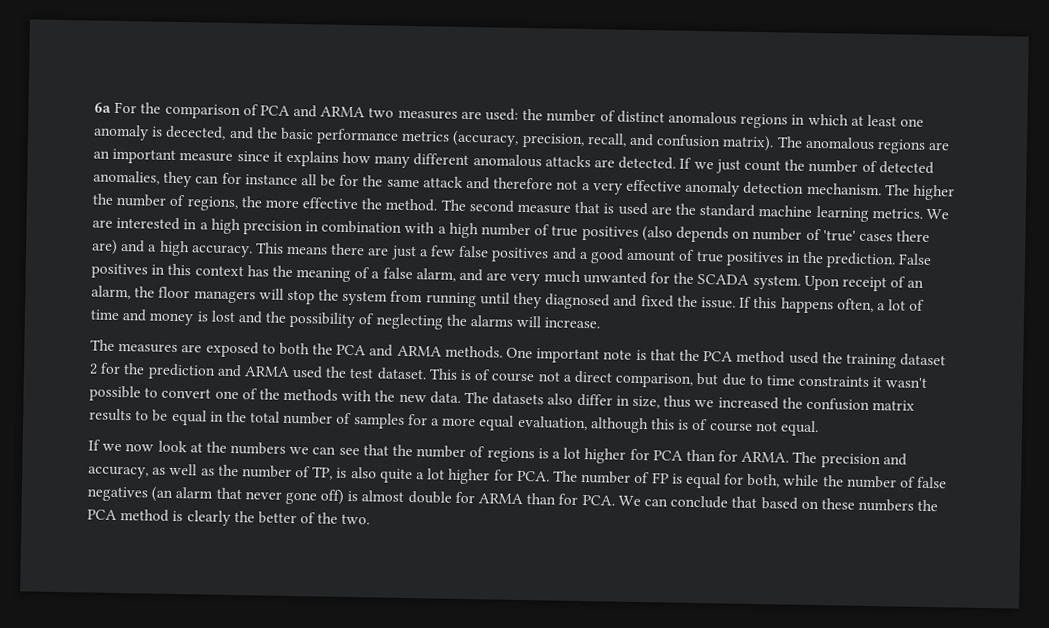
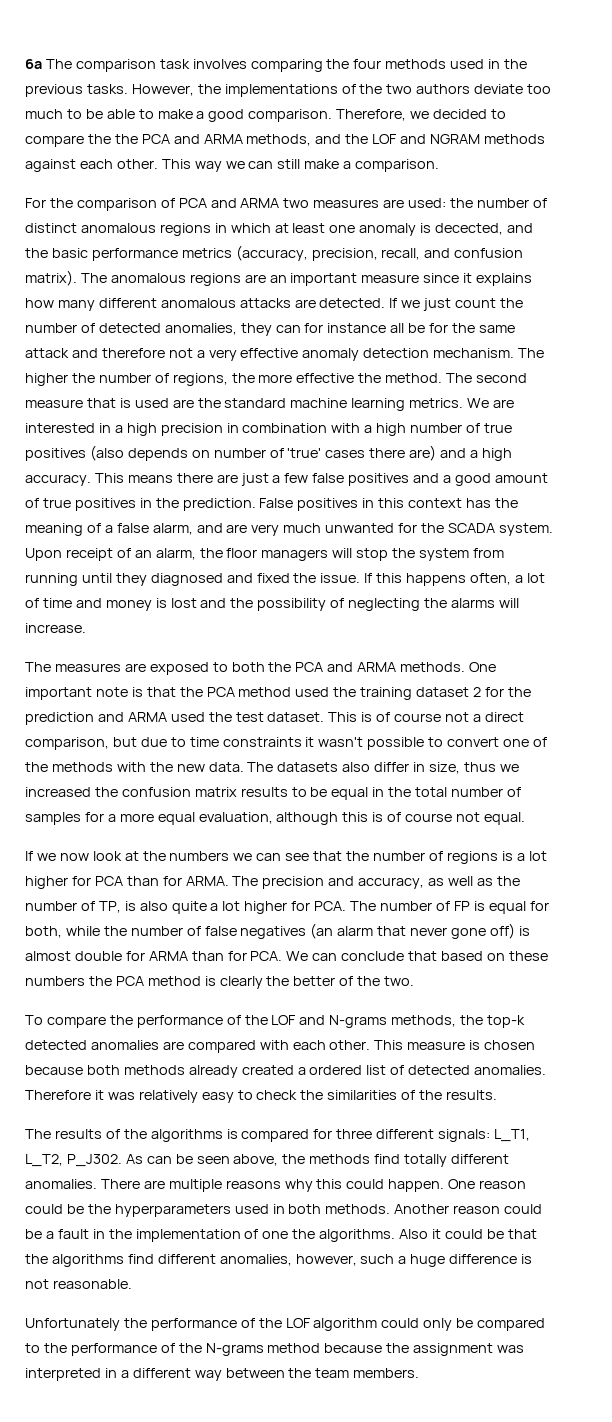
(111, 107) none -> [45,59,528,72] [25,84,552,97] [25,109,506,122] [25,134,545,147] [25,159,440,172] The comparison task involves comparing the four methods used in the previous tasks. However, the implementations of the two authors deviate too much to be able to make a good comparison. Therefore, we decided to compare the the PCA and ARMA methods, and the LOF and NGRAM methods against each other. This way we can still make a comparison. //
(371, 519) none -> [25,1015,526,1028] [25,1040,536,1053] [25,1065,547,1078] [25,1090,498,1103] [25,1129,531,1142] [25,1154,510,1167] [25,1179,527,1192] [25,1204,543,1217] [25,1229,537,1242] [25,1254,533,1267] [25,1279,132,1289] [25,1318,546,1331] [25,1343,525,1356] [25,1368,420,1381] // To compare the performance of the LOF and N-grams methods, the top-k detected anomalies are compared with each other. This measure is chosen because both methods already created a ordered list of detected anomalies. Therefore it was relatively easy to check the similarities of the results. // The results of the algorithms is compared for three different signals: L_T1, L_T2, P_J302. As can be seen above, the methods find totally different anomalies. There are multiple reasons why this could happen. One reason could be the hyperparameters used in both methods. Another reason could be a fault in the implementation of one the algorithms. Also it could be that the algorithms find different anomalies, however, such a huge difference is not reasonable. // Unfortunately the performance of the LOF algorithm could only be compared to the performance of the N-grams method because the assignment was interpreted in a different way between the team members.

